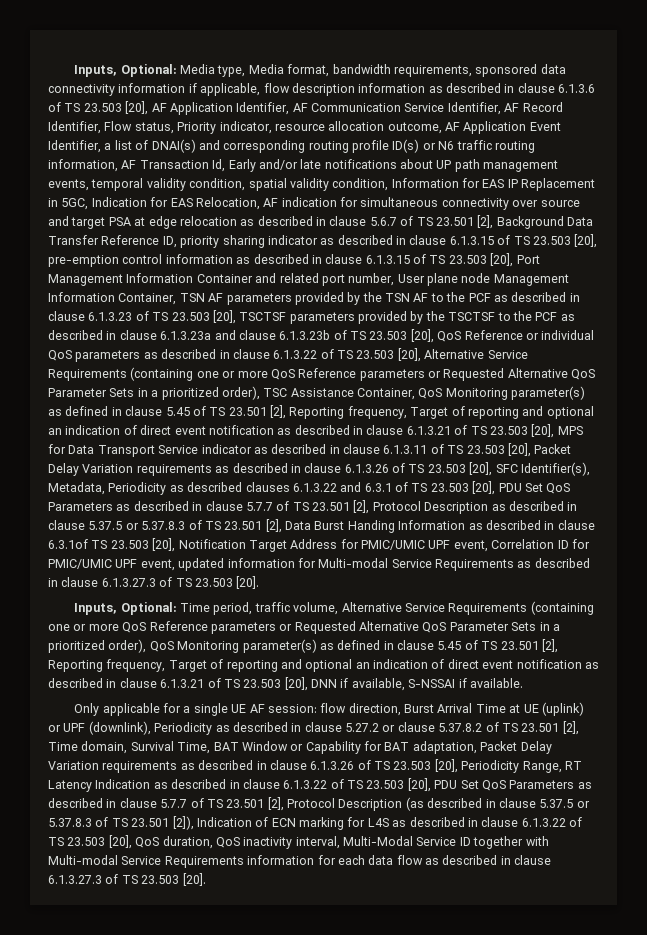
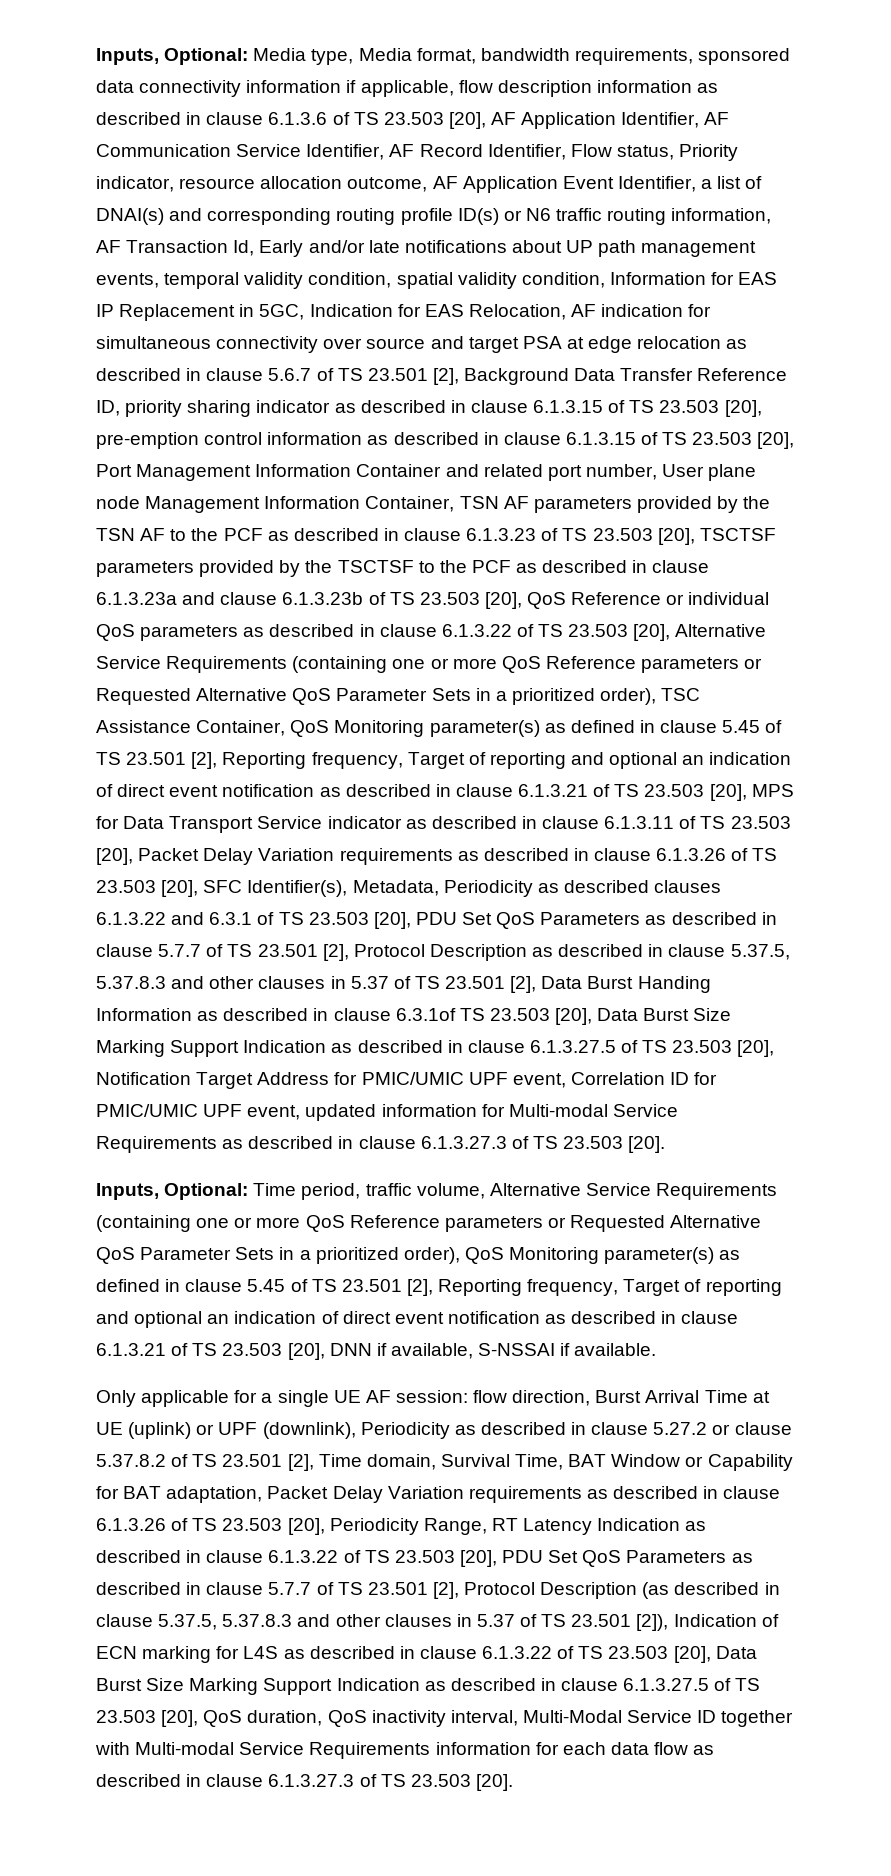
[88,521,186,530] 5.37.5 or 5.37.8.3 -> [730,944,790,960] [96,976,389,989] 5.37.5, 5.37.8.3 and other clauses in 5.37
(176, 545) none -> [597,1008,732,1021] [96,1040,775,1057] Data Burst Size Marking Support Indication as described in clause 6.1.3.27.5 of TS 23.503 [20],
[539,799,590,808] [48,818,92,827] 5.37.5 or 5.37.8.3 -> [158,1614,515,1630] 5.37.5, 5.37.8.3 and other clauses in 5.37
(132, 842) none -> [715,1646,757,1659] [96,1678,761,1695] [96,1710,199,1727] Data Burst Size Marking Support Indication as described in clause 6.1.3.27.5 of TS 23.503 [20],

